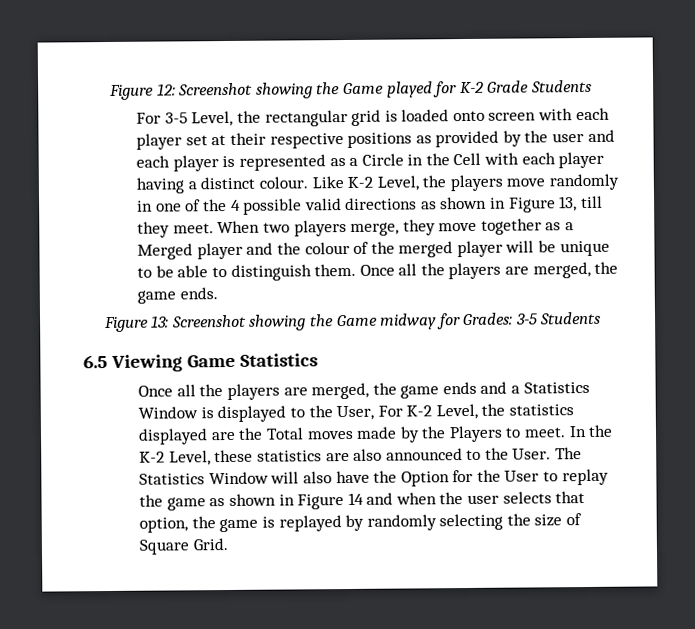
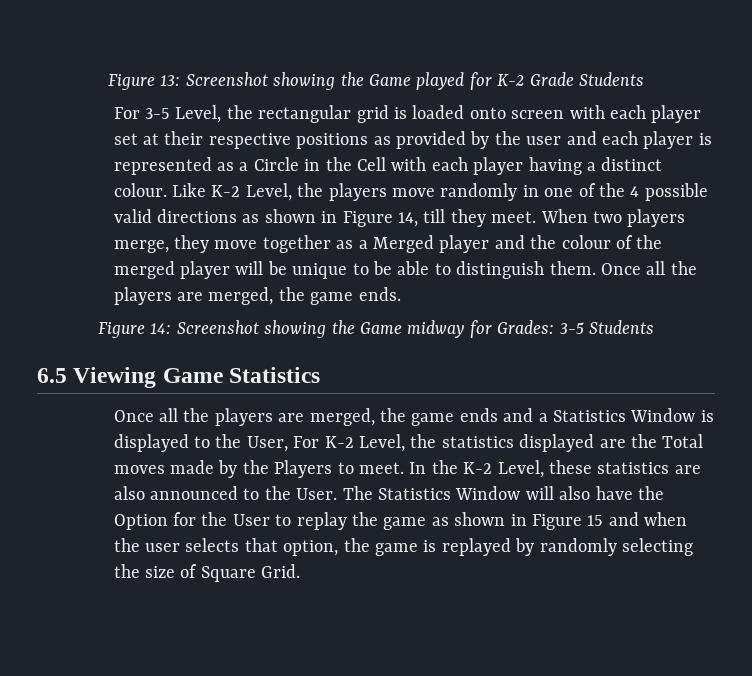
[109,83,176,100] Figure 12: -> [108,74,181,90] Figure 13:
[559,196,578,212] 13, -> [398,212,419,227] 14,
[151,315,170,328] 13: -> [150,323,172,334] 14:
[347,492,364,506] 14 -> [587,515,604,526] 15

